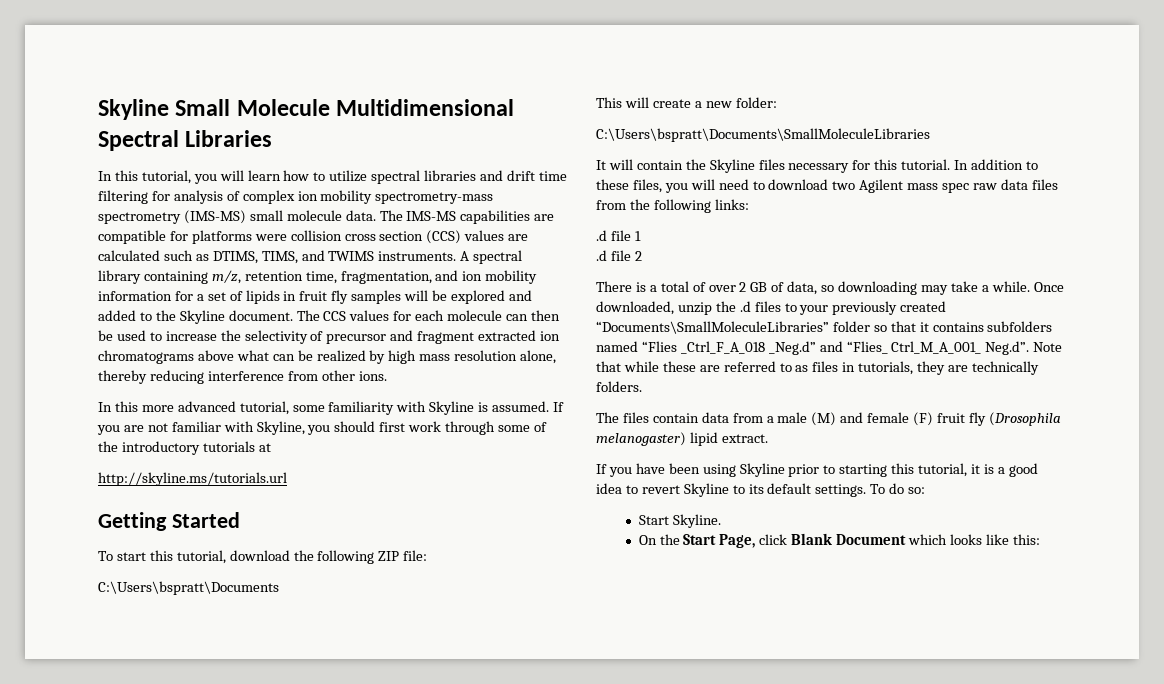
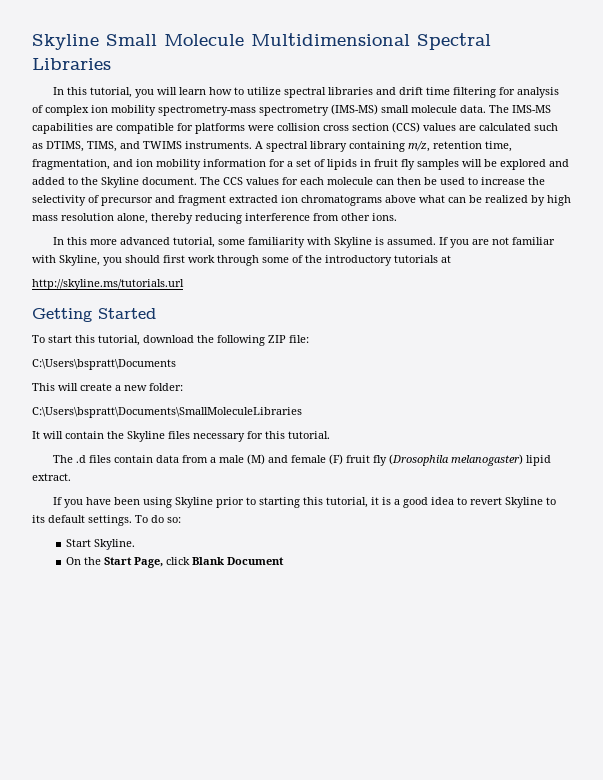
[954,159,1038,170] [596,179,1058,193] [596,199,749,213] [596,230,641,241] [596,250,642,261] [596,281,1064,295] [596,301,947,315] [596,321,1053,334] [596,341,1063,355] [596,361,1039,375] [596,381,642,392] [596,412,619,423] In addition to these files, you will need to download two Agilent mass spec raw data files from the following links: // .d file 1 // .d file 2 // There is a total of over 2 GB of data, so downloading may take a while. Once downloaded, unzip the .d files to your previously created “Documents\SmallMoleculeLibraries” folder so that it contains subfolders named “Flies _Ctrl_F_A_018 _Neg.d” and “Flies_ Ctrl_M_A_001_ Neg.d”. Note that while these are referred to as files in tutorials, they are technically folders. // The -> [53,455,87,463] // The .d
[908,534,1040,545] which looks like this: -> (284, 561) none

